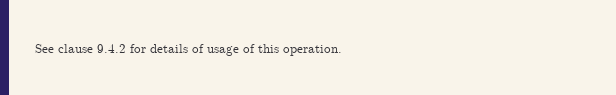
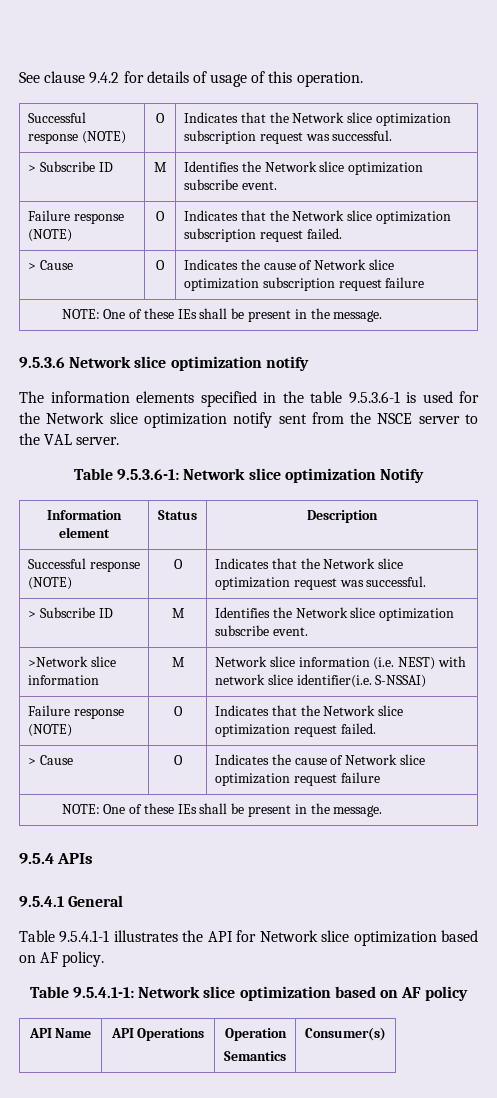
(342, 50) none -> [28,112,87,123] [28,131,126,144] [156,113,165,123] [184,112,451,126] [184,130,393,144] [28,161,113,172] [154,162,167,172] [184,161,424,175] [184,179,277,190] [28,210,124,224] [28,229,73,242] [156,211,165,221] [184,210,451,224] [184,228,342,242] [28,260,73,270] [156,260,165,270] [184,259,394,270] [184,277,425,291] [61,308,383,322] [19,356,309,371] [19,391,479,407] [19,412,479,428] [19,433,120,445] [74,468,424,483] [47,510,122,520] [59,527,110,538] [158,510,197,520] [307,510,378,523] [28,558,140,572] [28,577,73,590] [173,559,183,569] [215,558,404,569] [215,576,427,590] [28,607,113,618] [171,608,185,618] [215,607,455,621] [215,625,308,636] [28,656,116,667] [28,675,100,685] [171,657,185,667] [215,656,466,670] [215,674,427,688] [28,705,124,719] [28,724,73,737] [173,706,183,716] [215,705,404,716] [215,723,376,737] [28,755,73,765] [173,755,183,765] [215,754,425,765] [215,772,380,786] [61,803,383,817] [19,853,94,864] [19,895,124,907] [19,930,479,946] [19,951,105,967] [29,986,469,1001] [28,1028,92,1038] [110,1028,205,1041] [224,1028,287,1041] [224,1051,286,1061] [305,1027,386,1041] // Successful response (NOTE) | O | Indicates that the Network slice optimization subscription request was successful. // > Subscribe ID | M | Identifies the Network slice optimization subscribe event. // Failure response (NOTE) | O | Indicates that the Network slice optimization subscription request failed. // > Cause | O | Indicates the cause of Network slice optimization subscription request failure // NOTE: One of these IEs shall be present in the message. // 9.5.3.6 Network slice optimization notify // The information elements specified in the table 9.5.3.6-1 is used for the Network slice optimization notify sent from the NSCE server to the VAL server. // Table 9.5.3.6-1: Network slice optimization Notify // Information element | Status | Description // Successful response (NOTE) | O | Indicates that the Network slice optimization request was successful. // > Subscribe ID | M | Identifies the Network slice optimization subscribe event. // >Network slice information | M | Network slice information (i.e. NEST) with network slice identifier(i.e. S-NSSAI) // Failure response (NOTE) | O | Indicates that the Network slice optimization request failed. // > Cause | O | Indicates the cause of Network slice optimization request failure // NOTE: One of these IEs shall be present in the message. // 9.5.4 APIs // 9.5.4.1 General // Table 9.5.4.1-1 illustrates the API for Network slice optimization based on AF policy. // Table 9.5.4.1-1: Network slice optimization based on AF policy // API Name | API Operations | Operation // Semantics | Consumer(s)

